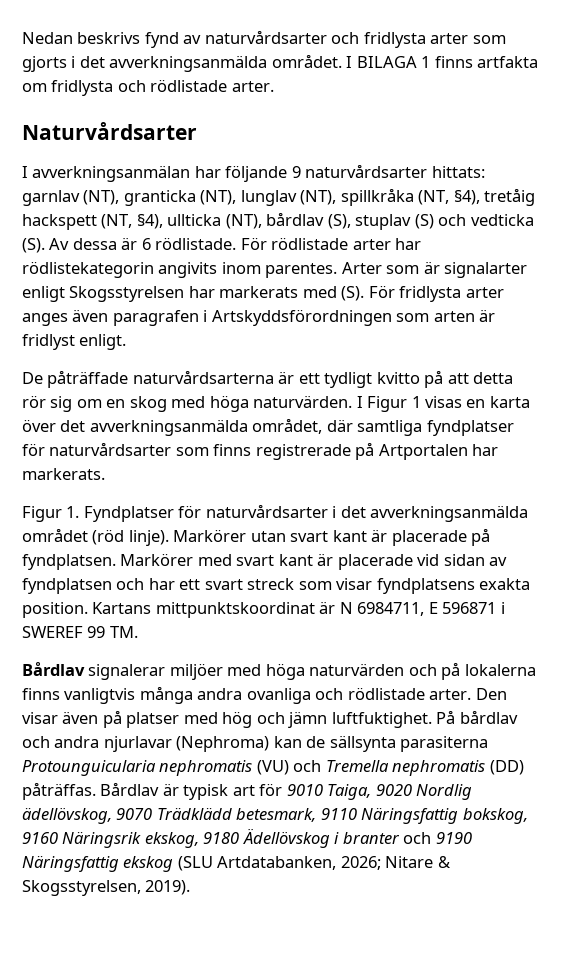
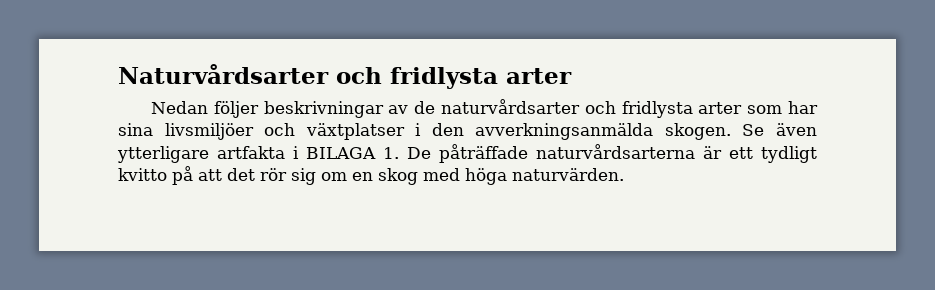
[22,32,202,48] Nedan beskrivs fynd av -> [118,64,572,89] [151,101,436,118] Naturvårdsarter och fridlysta arter // Nedan följer beskrivningar av de
[22,54,539,72] [22,79,274,96] [22,122,197,140] [22,164,485,182] [22,188,536,206] [22,212,534,230] [22,237,422,253] [22,261,528,278] [22,285,504,302] [22,309,496,326] [22,334,127,350] gjorts i det avverkningsanmälda området. I BILAGA 1 finns artfakta om fridlysta och rödlistade arter. // Naturvårdsarter // I avverkningsanmälan har följande 9 naturvårdsarter hittats: garnlav (NT), granticka (NT), lunglav (NT), spillkråka (NT, §4), tretåig hackspett (NT, §4), ullticka (NT), bårdlav (S), stuplav (S) och vedticka (S). Av dessa är 6 rödlistade. För rödlistade arter har rödlistekategorin angivits inom parentes. Arter som är signalarter enligt Skogsstyrelsen har markerats med (S). För fridlysta arter anges även paragrafen i Artskyddsförordningen som arten är fridlyst enligt. // -> [787,101,818,114] [118,123,817,140] [117,146,399,163] har sina livsmiljöer och växtplatser i den avverkningsanmälda skogen. Se även ytterligare artfakta i BILAGA 1.
[473,372,514,384] detta -> [227,168,255,181] det
[356,396,530,412] [22,418,514,436] [22,442,499,460] [22,468,105,480] [22,504,529,522] [22,528,491,546] [22,553,508,570] [22,578,531,594] [22,601,505,618] [22,626,138,638] [22,662,536,680] [22,686,507,704] [22,710,518,728] [22,735,489,752] [22,760,524,776] [22,782,473,800] [22,807,528,824] [22,828,472,848] [22,855,451,872] [22,880,191,896] I Figur 1 visas en karta över det avverkningsanmälda området, där samtliga fyndplatser för naturvårdsarter som finns registrerade på Artportalen har markerats. // Figur 1. Fyndplatser för naturvårdsarter i det avverkningsanmälda området (röd linje). Markörer utan svart kant är placerade på fyndplatsen. Markörer med svart kant är placerade vid sidan av fyndplatsen och har ett svart streck som visar fyndplatsens exakta position. Kartans mittpunktskoordinat är N 6984711, E 596871 i SWEREF 99 TM. // Bårdlav signalerar miljöer med höga naturvärden och på lokalerna finns vanligtvis många andra ovanliga och rödlistade arter. Den visar även på platser med hög och jämn luftfuktighet. På bårdlav och andra njurlavar (Nephroma) kan de sällsynta parasiterna Protounguicularia nephromatis (VU) och Tremella nephromatis (DD) påträffas. Bårdlav är typisk art för 9010 Taiga, 9020 Nordlig ädellövskog, 9070 Trädklädd betesmark, 9110 Näringsfattig bokskog, 9160 Näringsrik ekskog, 9180 Ädellövskog i branter och 9190 Näringsfattig ekskog (SLU Artdatabanken, 2026; Nitare & Skogsstyrelsen, 2019). -> (624, 174) none

